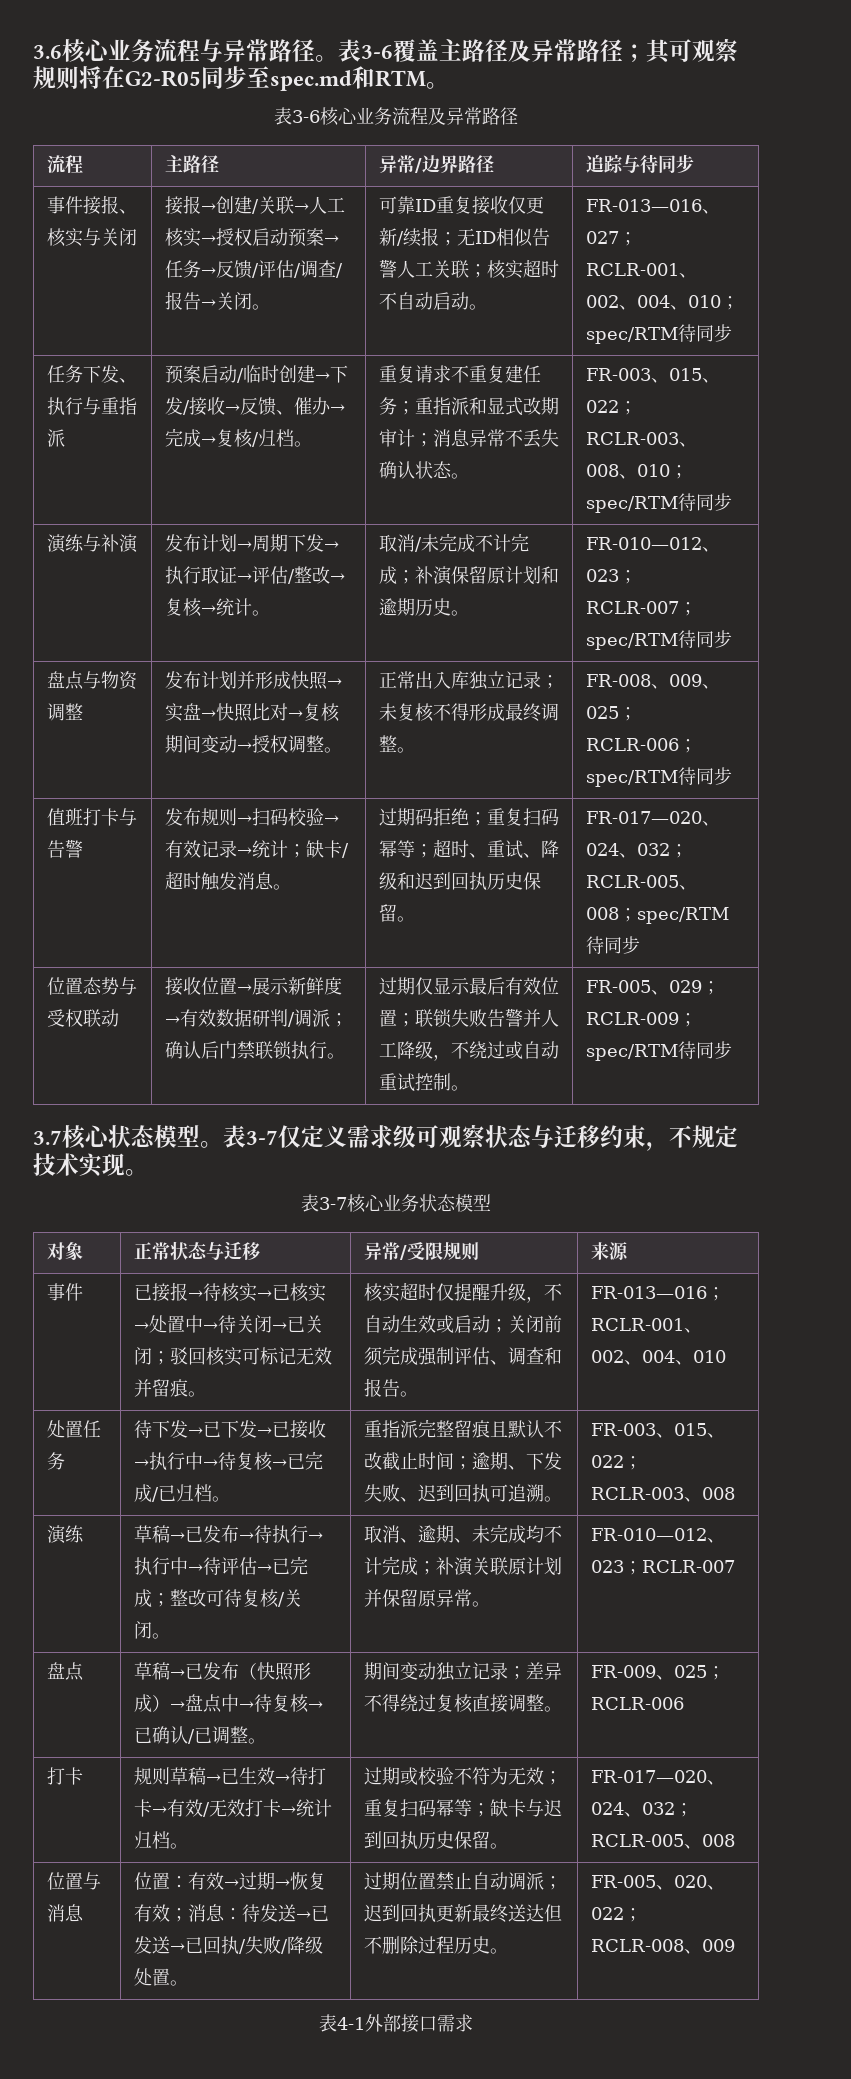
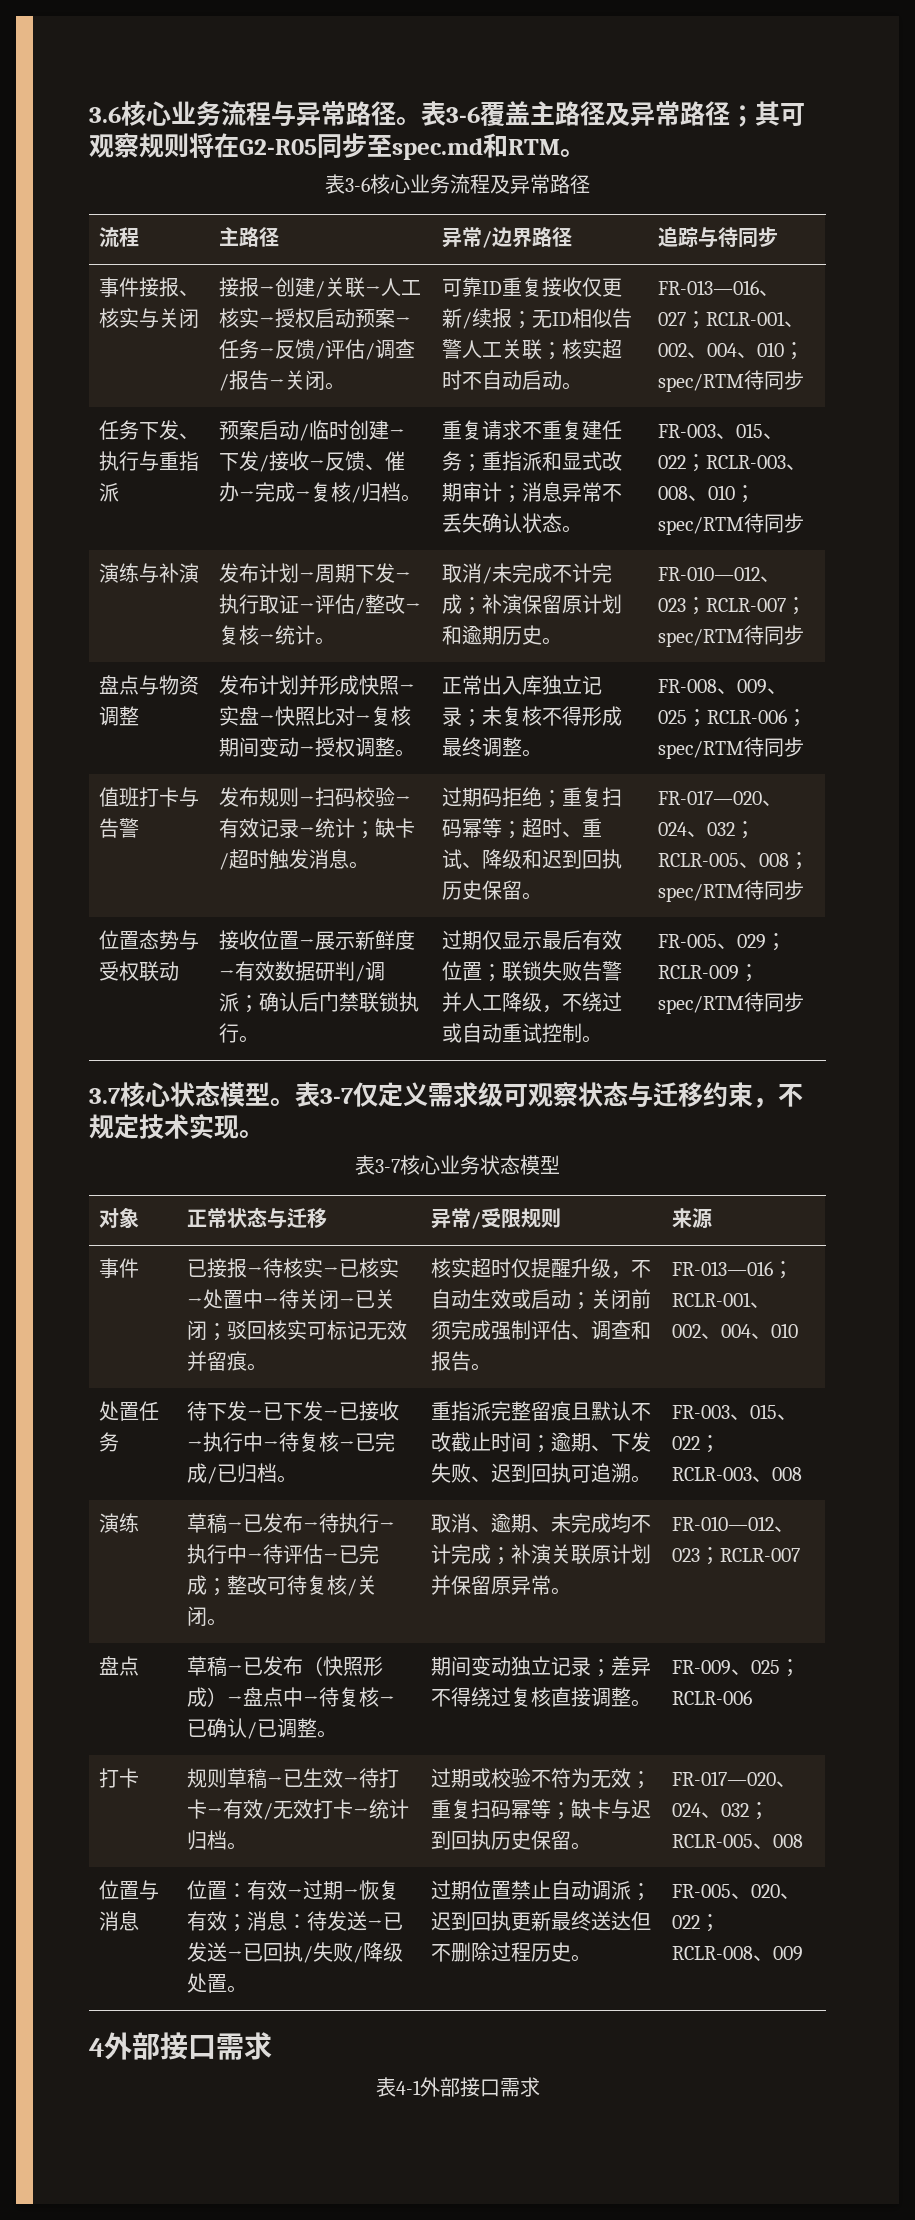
(735, 1945) none -> [89,2032,272,2060] // 4外部接口需求

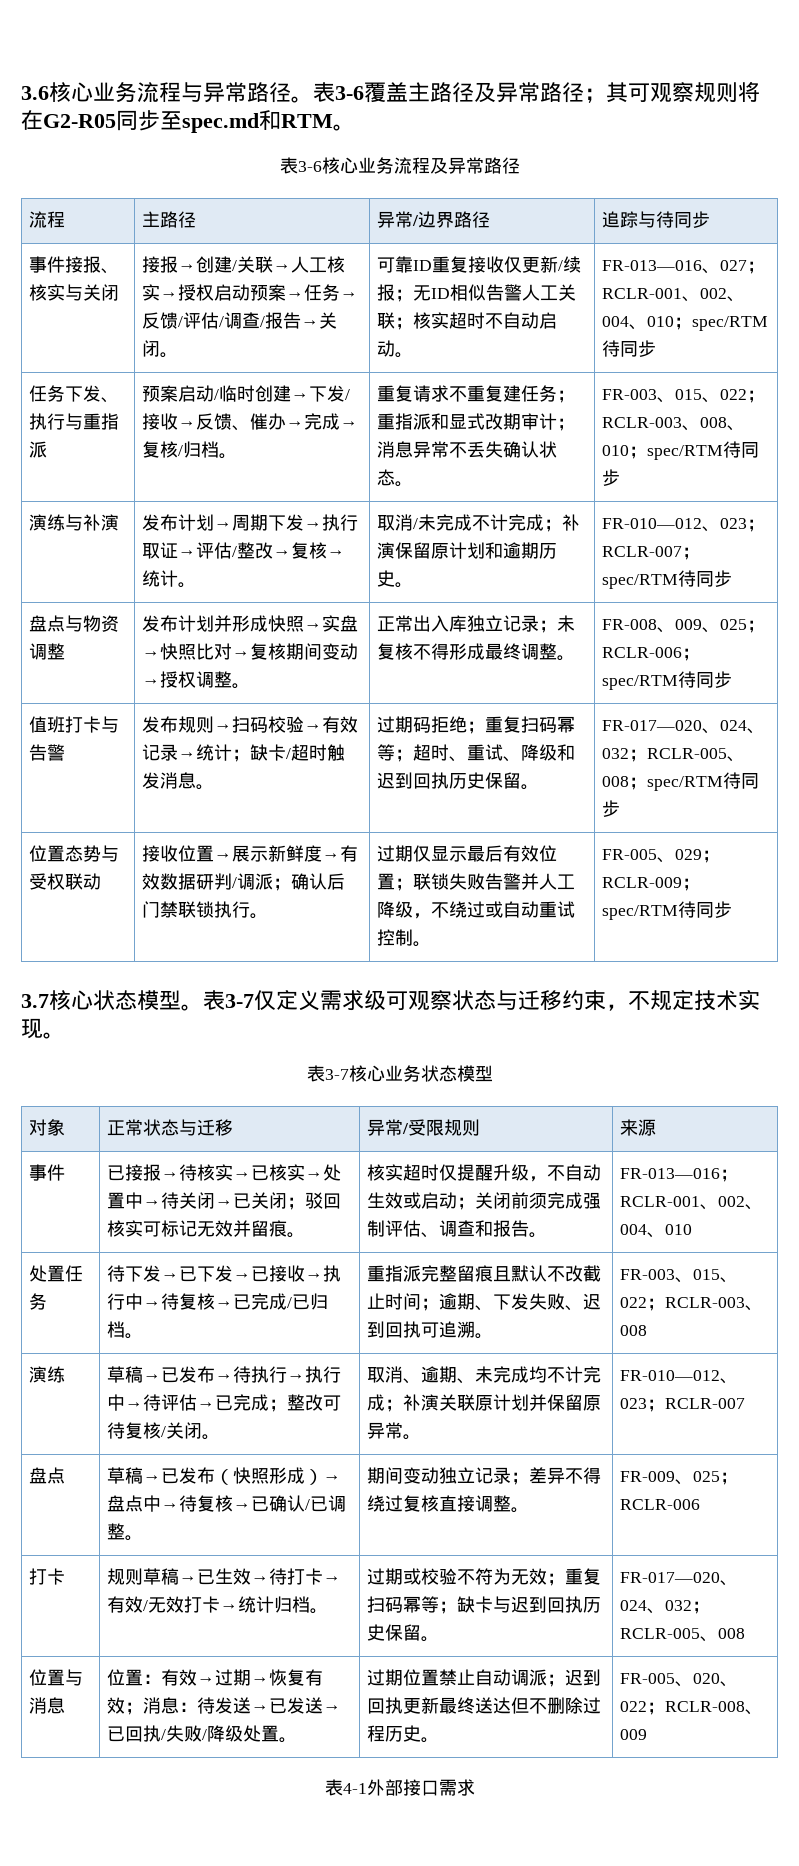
[89,2032,272,2060] // 4外部接口需求 -> (647, 1734) none

